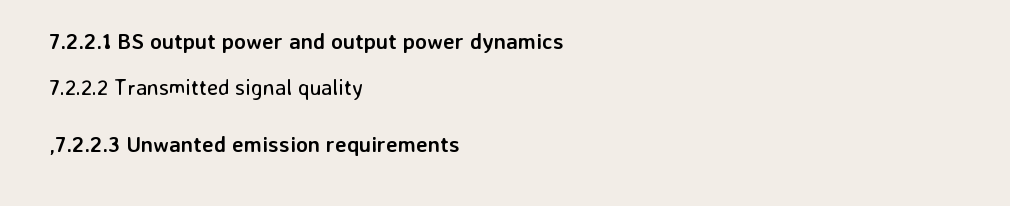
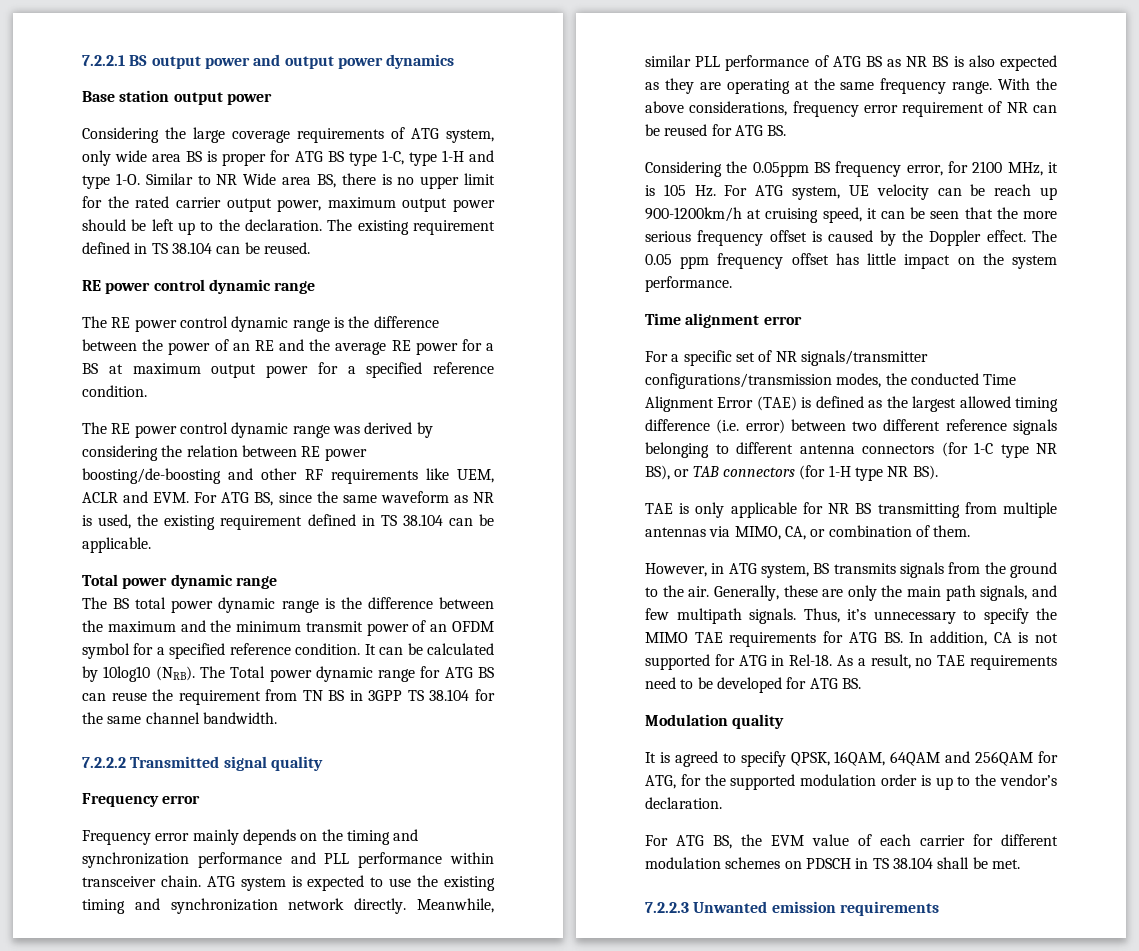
[49,79,363,100] [49,137,120,155] 7.2.2.2 Transmitted signal quality // ,7.2.2.3 -> [82,90,272,105] [82,127,494,143] [82,150,495,166] [82,173,495,189] [82,196,495,212] [82,219,495,235] [82,242,310,254] [82,279,316,294] [82,316,439,332] [82,339,494,355] [82,362,494,378] [82,385,147,397] [82,422,433,438] [82,445,367,461] [82,468,494,484] [82,491,494,506] [82,514,495,530] [82,537,151,553] [82,574,277,589] [82,597,494,613] [82,620,494,636] [82,643,495,659] [82,666,495,682] [82,689,496,705] [82,712,277,724] [82,756,323,771] [82,793,201,807] [82,829,419,845] [82,852,495,868] [82,875,496,891] [82,898,495,914] [645,55,1057,71] [645,78,1057,94] [645,101,1057,117] [645,124,787,136] [645,161,1058,177] [645,184,1057,200] [645,207,1057,223] [645,230,1057,246] [645,253,1057,269] [645,276,732,292] [645,313,802,328] [645,350,928,366] [645,373,1017,389] [645,396,1058,412] [645,419,1057,435] [645,442,1057,458] [645,465,938,481] [645,502,1057,518] [645,525,971,540] [645,562,1057,578] [645,585,1057,601] [645,608,1057,624] [645,631,1058,647] [645,654,1057,670] [645,677,861,693] [645,714,785,729] [645,751,1058,767] [645,774,1057,790] [645,797,722,809] [645,834,1058,849] [645,857,1020,869] [645,902,689,913] Base station output power // Considering the large coverage requirements of ATG system, only wide area BS is proper for ATG BS type 1-C, type 1-H and type 1-O. Similar to NR Wide area BS, there is no upper limit for the rated carrier output power, maximum output power should be left up to the declaration. The existing requirement defined in TS 38.104 can be reused. // RE power control dynamic range // The RE power control dynamic range is the difference between the power of an RE and the average RE power for a BS at maximum output power for a specified reference condition. // The RE power control dynamic range was derived by considering the relation between RE power boosting/de-boosting and other RF requirements like UEM, ACLR and EVM. For ATG BS, since the same waveform as NR is used, the existing requirement defined in TS 38.104 can be applicable. // Total power dynamic range // The BS total power dynamic range is the difference between the maximum and the minimum transmit power of an OFDM symbol for a specified reference condition. It can be calculated by 10log10 (NRB). The Total power dynamic range for ATG BS can reuse the requirement from TN BS in 3GPP TS 38.104 for the same channel bandwidth. // 7.2.2.2 Transmitted signal quality // Frequency error // Frequency error mainly depends on the timing and synchronization performance and PLL performance within transceiver chain. ATG system is expected to use the existing timing and synchronization network directly. Meanwhile, similar PLL performance of ATG BS as NR BS is also expected as they are operating at the same frequency range. With the above considerations, frequency error requirement of NR can be reused for ATG BS. // Considering the 0.05ppm BS frequency error, for 2100 MHz, it is 105 Hz. For ATG system, UE velocity can be reach up 900-1200km/h at cruising speed, it can be seen that the more serious frequency offset is caused by the Doppler effect. The 0.05 ppm frequency offset has little impact on the system performance. // Time alignment error // For a specific set of NR signals/transmitter configurations/transmission modes, the conducted Time Alignment Error (TAE) is defined as the largest allowed timing difference (i.e. error) between two different reference signals belonging to different antenna connectors (for 1-C type NR BS), or TAB connectors (for 1-H type NR BS). // TAE is only applicable for NR BS transmitting from multiple antennas via MIMO, CA, or combination of them. // However, in ATG system, BS transmits signals from the ground to the air. Generally, these are only the main path signals, and few multipath signals. Thus, it’s unnecessary to specify the MIMO TAE requirements for ATG BS. In addition, CA is not supported for ATG in Rel-18. As a result, no TAE requirements need to be developed for ATG BS. // Modulation quality // It is agreed to specify QPSK, 16QAM, 64QAM and 256QAM for ATG, for the supported modulation order is up to the vendor’s declaration. // For ATG BS, the EVM value of each carrier for different modulation schemes on PDSCH in TS 38.104 shall be met. // 7.2.2.3

